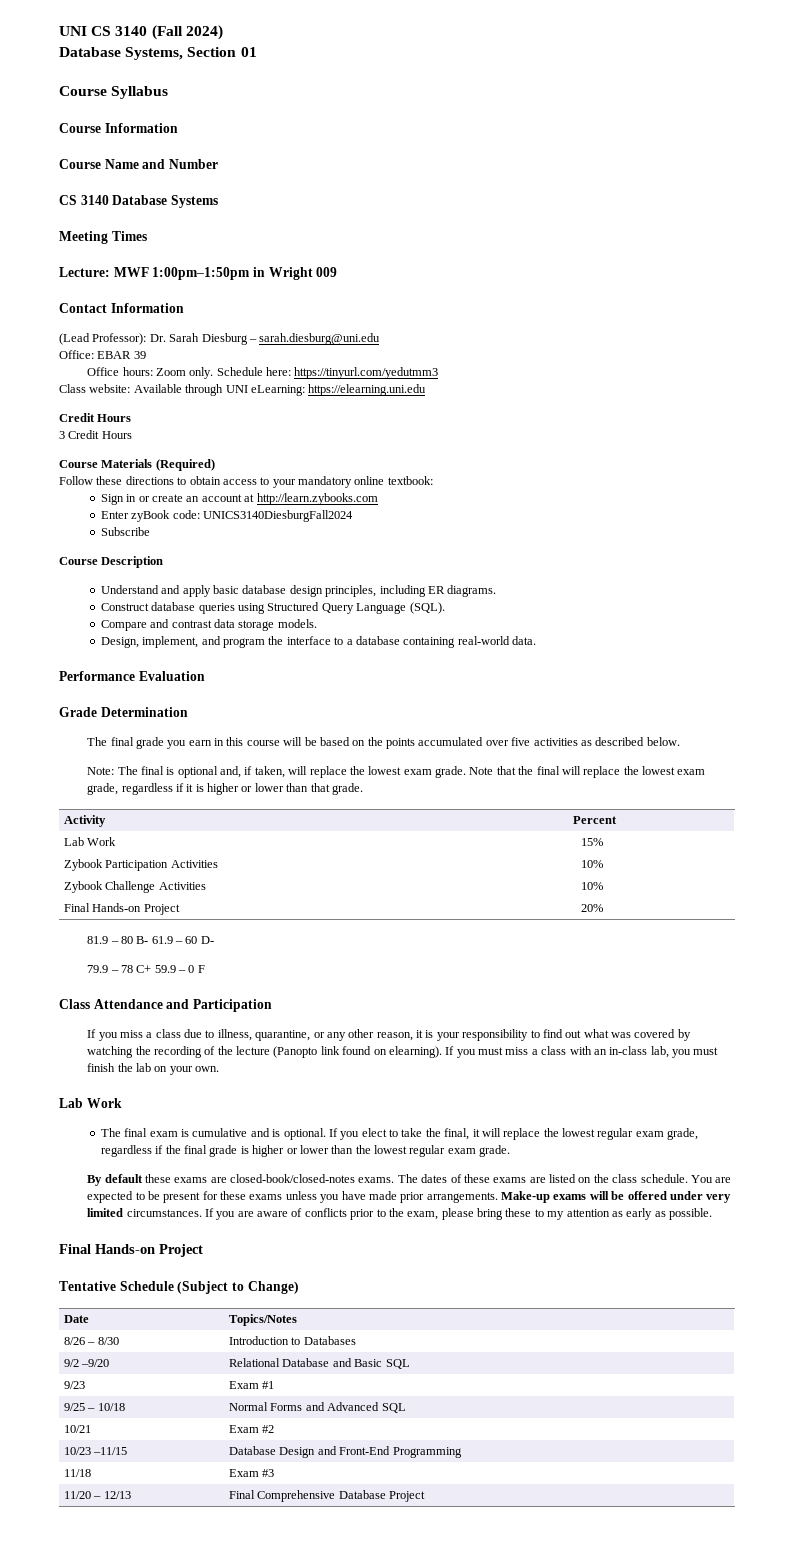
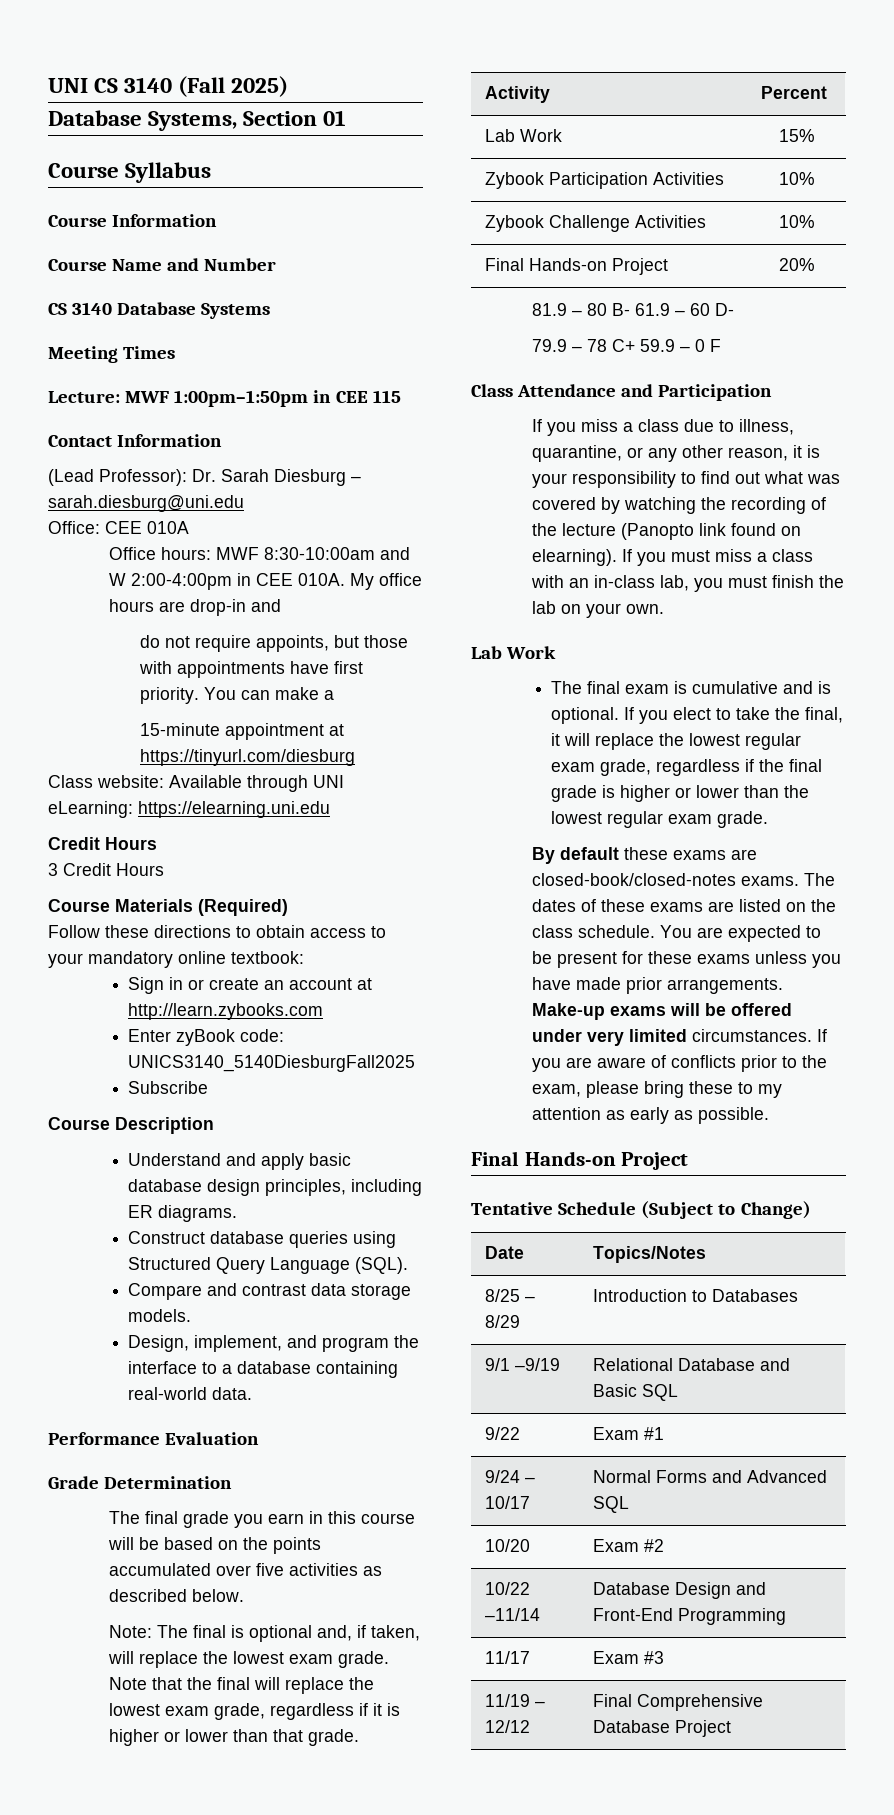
[185,25,223,40] 2024) -> [231,76,289,97] 2025)
[268,267,338,280] Wright 009 -> [335,390,401,403] CEE 115
[97,351,146,359] EBAR 39 -> [105,521,189,534] CEE 010A
[155,367,439,379] Zoom only. Schedule here: https://tinyurl.com/yedutmm3 -> [216,547,411,560] [109,573,423,590] [109,599,282,616] [139,635,408,652] [138,661,363,678] [139,687,334,704] [139,723,344,740] [139,749,355,766] MWF 8:30-10:00am and W 2:00-4:00pm in CEE 010A. My office hours are drop-in and // do not require appoints, but those with appointments have first priority. You can make a // 15-minute appointment at https://tinyurl.com/diesburg
[203,510,354,522] UNICS3140DiesburgFall2024 -> [128,1055,416,1072] UNICS3140_5140DiesburgFall2025
[64,1337,119,1345] 8/26 – 8/30 -> [484,1289,535,1302] [484,1315,520,1328] 8/25 – 8/29
[64,1359,110,1367] 9/2 –9/20 -> [484,1358,560,1371] 9/1 –9/19
[64,1381,86,1389] 9/23 -> [484,1427,520,1440] 9/22
[64,1403,125,1411] 9/25 – 10/18 -> [484,1470,535,1483] [484,1496,530,1509] 9/24 – 10/17
[64,1425,92,1433] 10/21 -> [484,1539,530,1552] 10/20
[64,1447,128,1455] 10/23 –11/15 -> [484,1582,530,1595] [484,1608,540,1621] 10/22 –11/14
[64,1469,92,1477] 11/18 -> [484,1651,530,1664] 11/17
[64,1491,131,1499] 11/20 – 12/13 -> [484,1694,545,1707] [484,1720,530,1733] 11/19 – 12/12

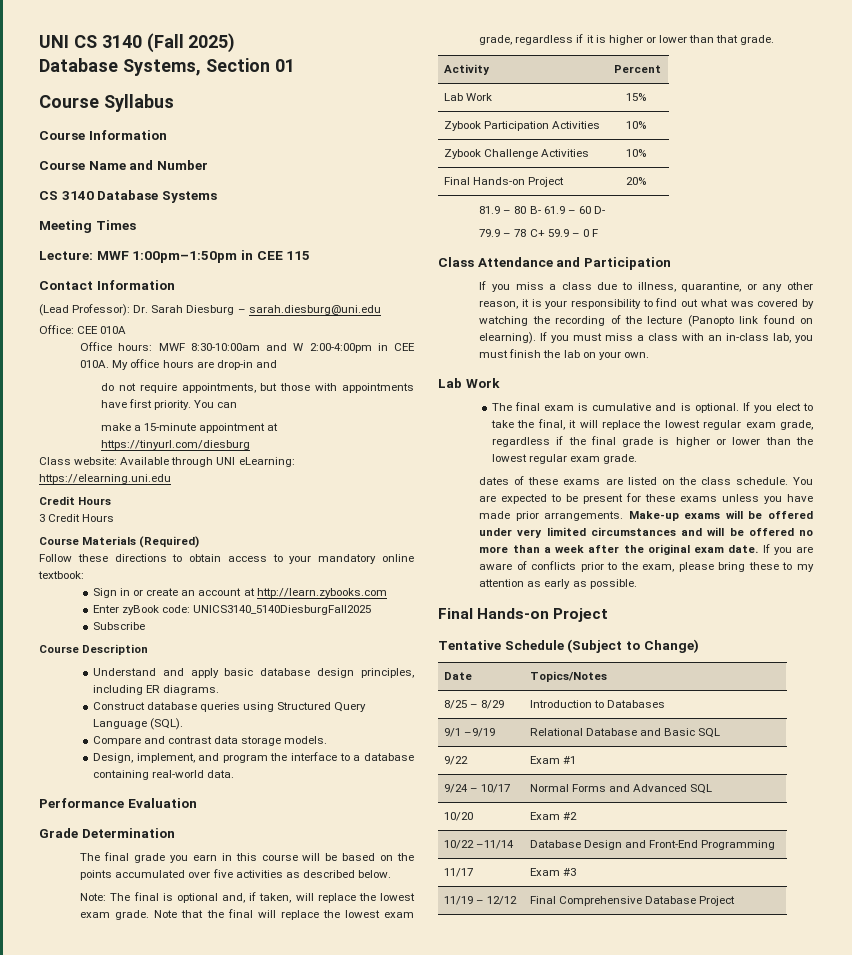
[255,635,329,652] appoints, -> [181,383,256,393] appointments,
(270, 695) none -> (238, 405) //
(334, 695) // -> (142, 428) none
[532,847,758,864] [532,873,836,886] By default these exams are closed-book/closed-notes exams. The -> (638, 459) none
[692,1029,813,1042] circumstances. -> [590,527,813,536] [479,544,759,555] circumstances and will be offered no more than a week after the original exam date.

